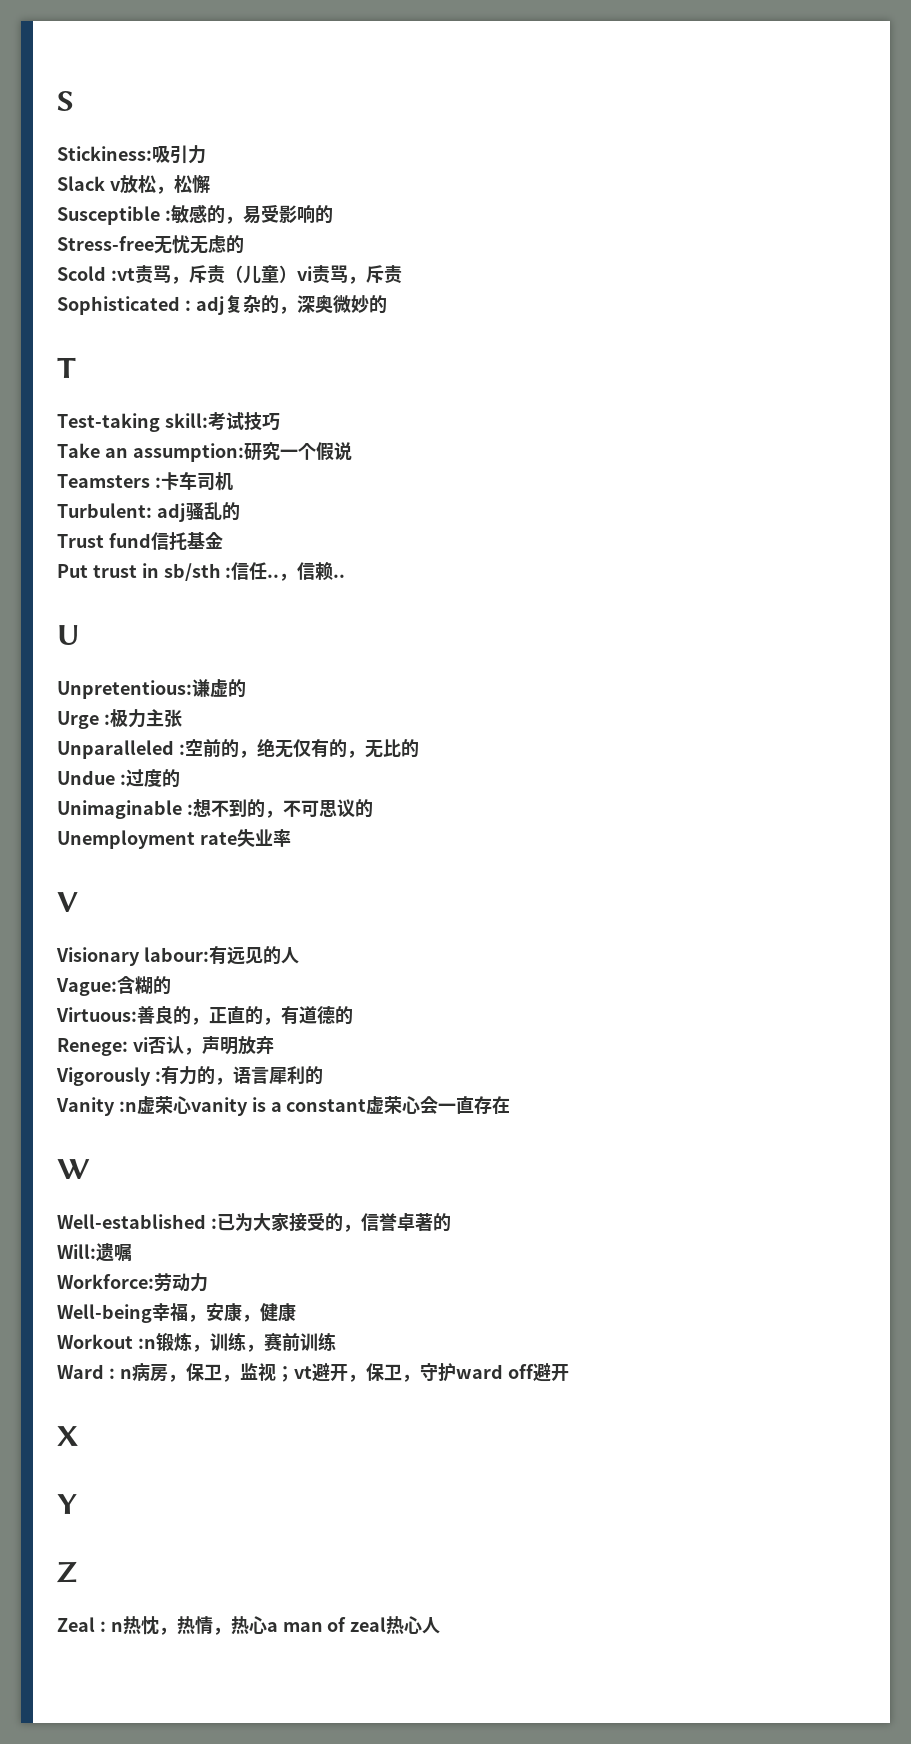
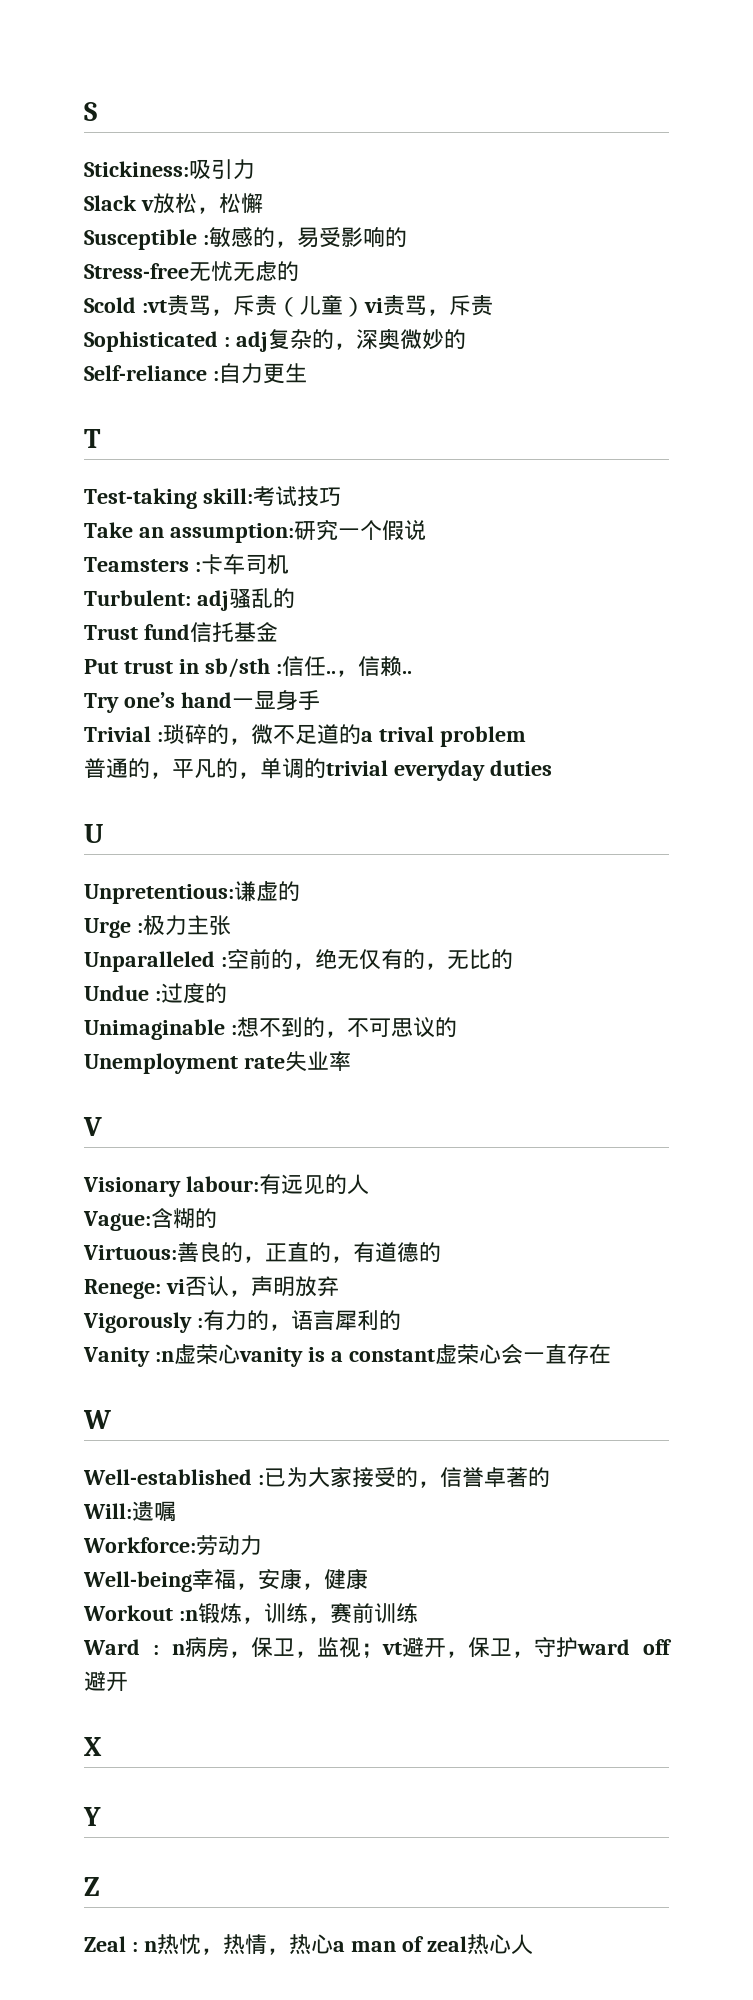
(387, 304) none -> [84,363,307,384] // Self-reliance :自力更生
(346, 576) none -> [84,690,320,713] [84,724,526,747] [84,758,552,781] // Try one’s hand一显身手 // Trivial :琐碎的，微不足道的a trival problem // 普通的，平凡的，单调的trivial everyday duties

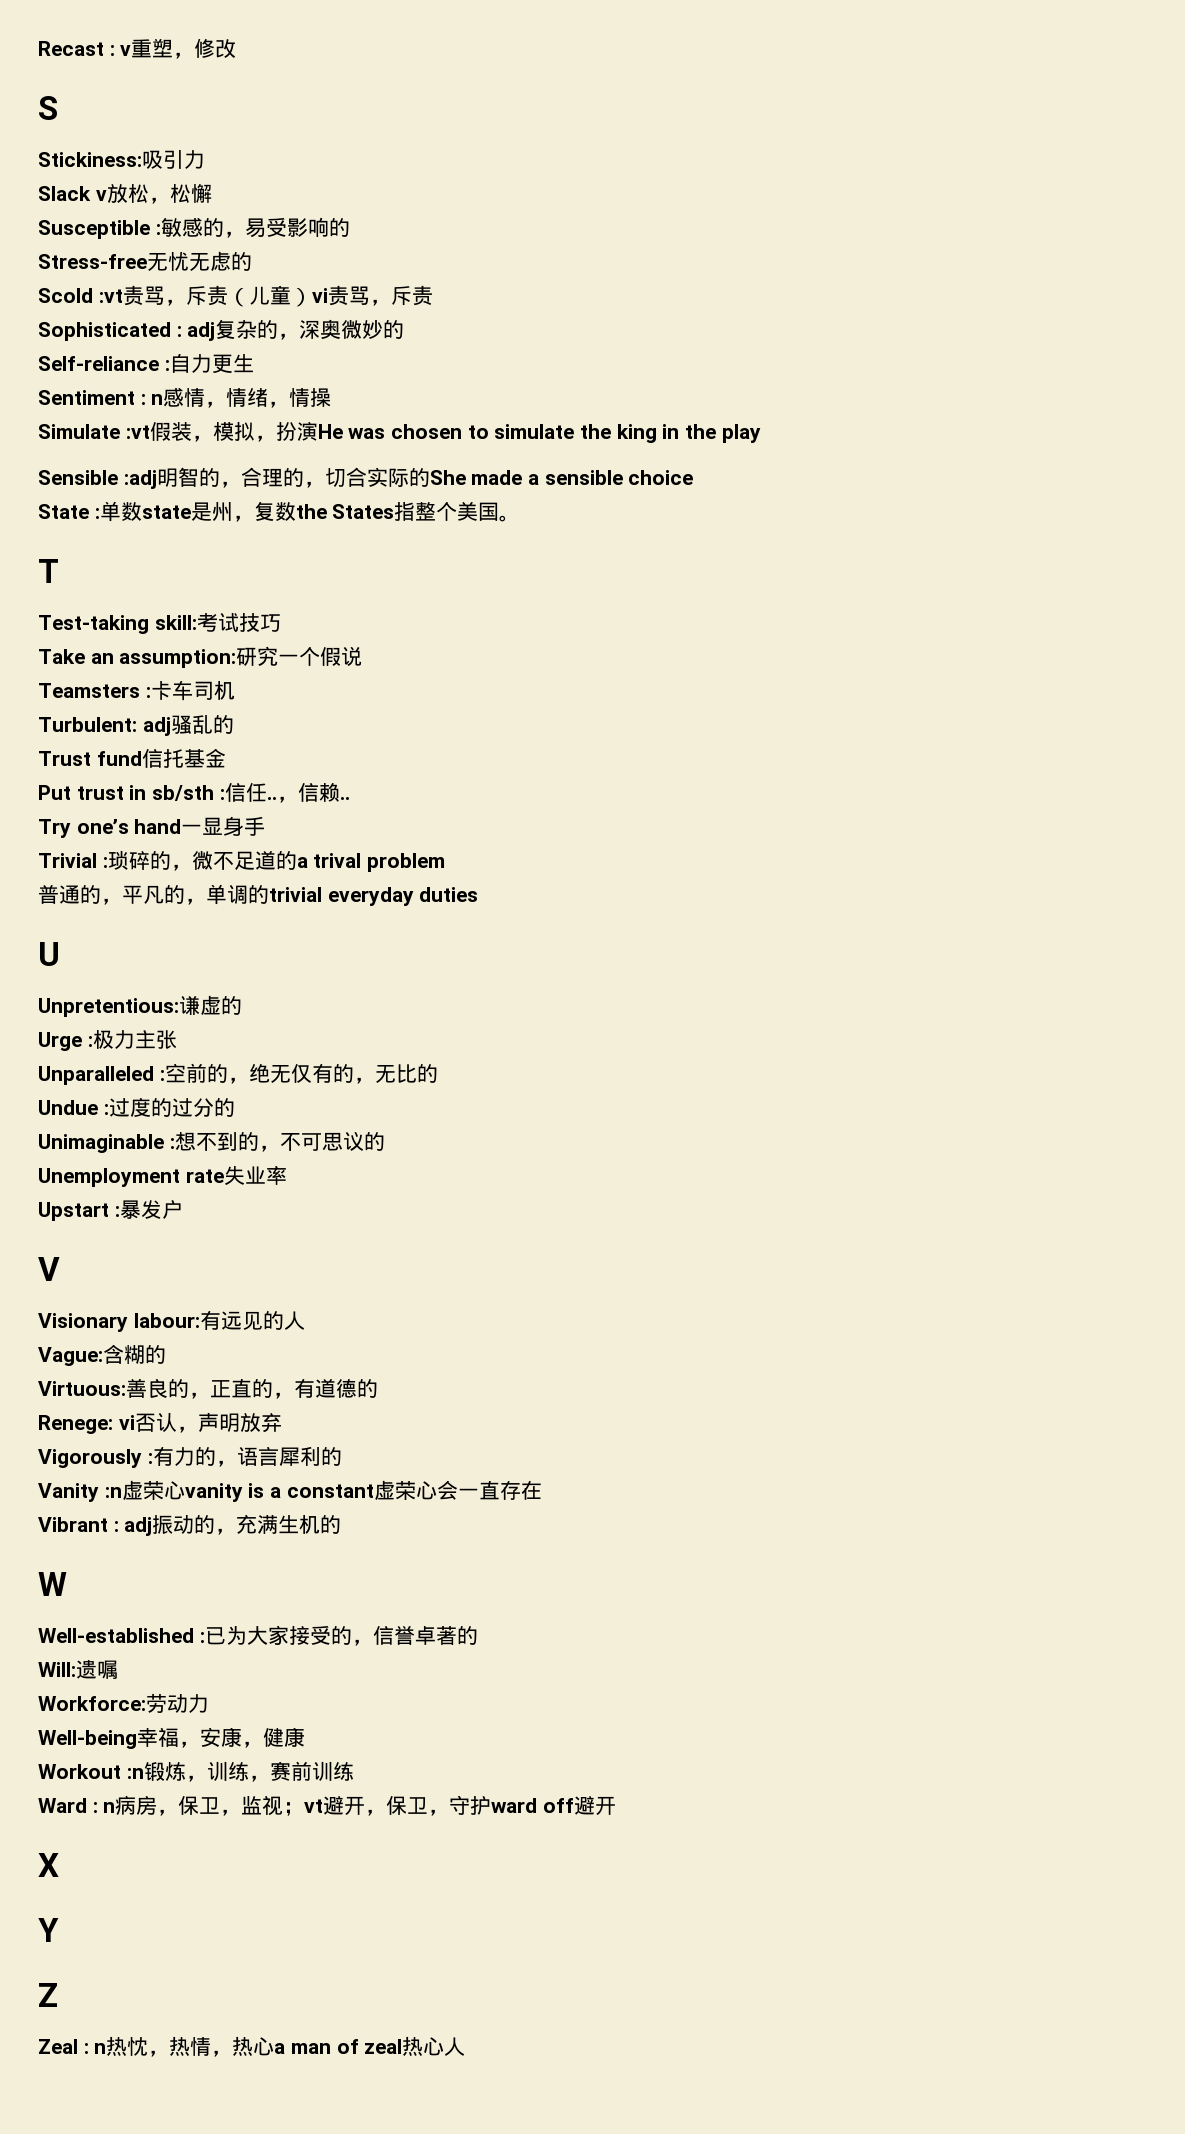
(84, 111) none -> [38,38,237,59] Recast : v重塑，修改 //
(307, 373) none -> [38,387,332,408] [38,422,761,443] [38,467,694,489] [38,501,521,522] // Sentiment : n感情，情绪，情操 // Simulate :vt假装，模拟，扮演He was chosen to simulate the king in the play // Sensible :adj明智的，合理的，切合实际的She made a sensible choice // State :单数state是州，复数the States指整个美国。
(227, 993) none -> [171,1098,235,1117] 过分的
(351, 1061) none -> [38,1200,183,1221] // Upstart :暴发户
(611, 1354) none -> [38,1514,342,1536] // Vibrant : adj振动的，充满生机的

